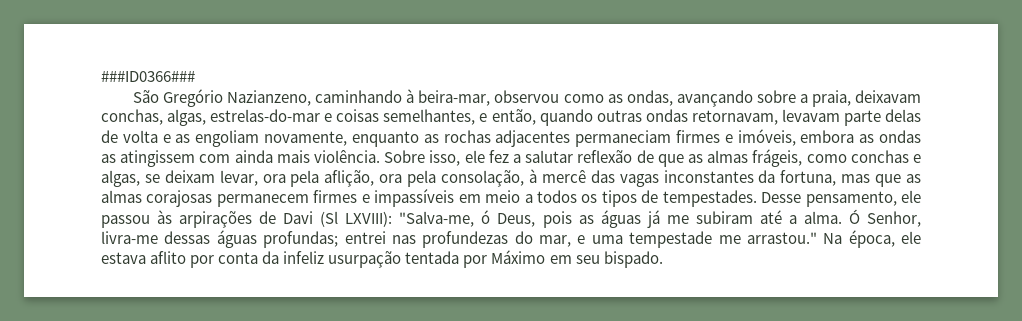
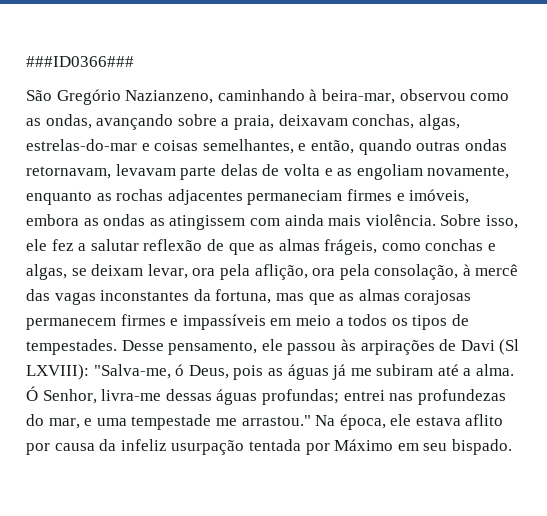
[218,252,259,264] conta -> [54,443,95,451] causa

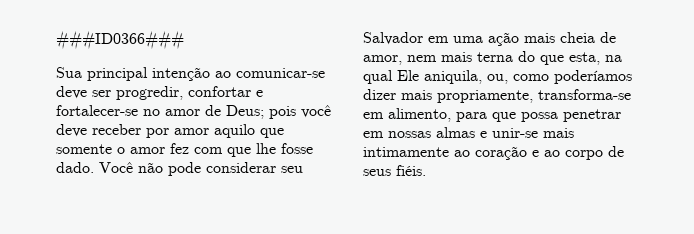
[26,89,510,105] [26,114,460,130] [26,139,507,155] [26,164,510,180] [26,189,470,205] [26,214,518,230] [26,239,497,255] [26,264,519,280] [26,289,472,305] [26,314,469,330] [26,339,520,355] [26,364,515,380] [26,386,506,405] [26,414,504,430] [26,439,512,455] São Gregório Nazianzeno, caminhando à beira-mar, observou como as ondas, avançando sobre a praia, deixavam conchas, algas, estrelas-do-mar e coisas semelhantes, e então, quando outras ondas retornavam, levavam parte delas de volta e as engoliam novamente, enquanto as rochas adjacentes permaneciam firmes e imóveis, embora as ondas as atingissem com ainda mais violência. Sobre isso, ele fez a salutar reflexão de que as almas frágeis, como conchas e algas, se deixam levar, ora pela aflição, ora pela consolação, à mercê das vagas inconstantes da fortuna, mas que as almas corajosas permanecem firmes e impassíveis em meio a todos os tipos de tempestades. Desse pensamento, ele passou às arpirações de Davi (Sl LXVIII): "Salva-me, ó Deus, pois as águas já me subiram até a alma. Ó Senhor, livra-me dessas águas profundas; entrei nas profundezas do mar, e uma tempestade me arrastou." Na época, ele estava aflito por causa da infeliz usurpação tentada por Máximo em seu bispado. -> [56,67,325,81] [56,86,263,100] [56,105,331,119] [56,124,284,138] [56,143,313,157] [56,162,303,176] [363,32,616,46] [363,51,622,65] [363,70,632,84] [363,89,631,103] [363,108,621,122] [363,127,574,138] [363,146,624,160] [363,165,426,176] Sua principal intenção ao comunicar-se deve ser progredir, confortar e fortalecer-se no amor de Deus; pois você deve receber por amor aquilo que somente o amor fez com que lhe fosse dado. Você não pode considerar seu Salvador em uma ação mais cheia de amor, nem mais terna do que esta, na qual Ele aniquila, ou, como poderíamos dizer mais propriamente, transforma-se em alimento, para que possa penetrar em nossas almas e unir-se mais intimamente ao coração e ao corpo de seus fiéis.

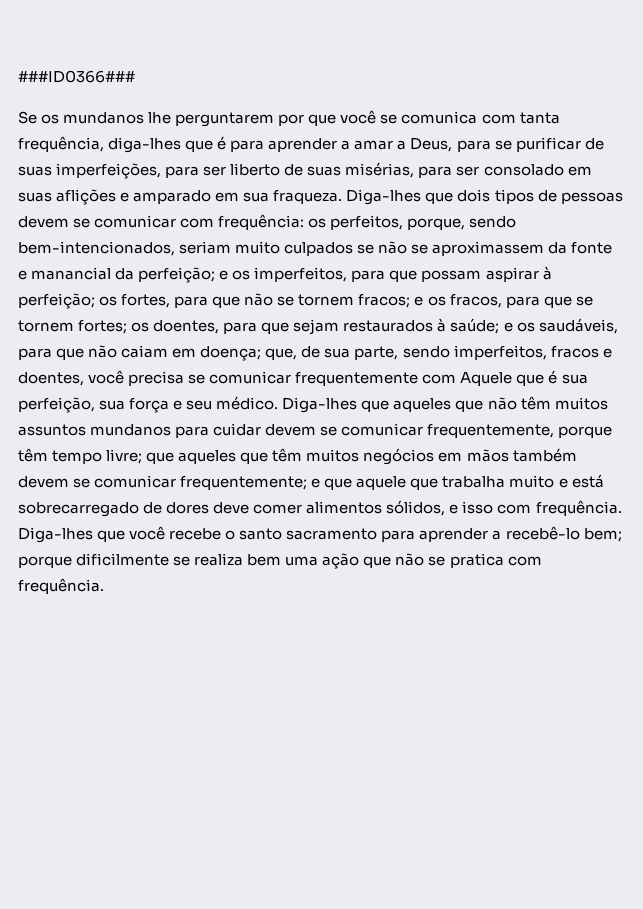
[56,67,325,81] [56,86,263,100] [56,105,331,119] [56,124,284,138] [56,143,313,157] [56,162,303,176] [363,32,616,46] [363,51,622,65] [363,70,632,84] [363,89,631,103] [363,108,621,122] [363,127,574,138] [363,146,624,160] [363,165,426,176] Sua principal intenção ao comunicar-se deve ser progredir, confortar e fortalecer-se no amor de Deus; pois você deve receber por amor aquilo que somente o amor fez com que lhe fosse dado. Você não pode considerar seu Salvador em uma ação mais cheia de amor, nem mais terna do que esta, na qual Ele aniquila, ou, como poderíamos dizer mais propriamente, transforma-se em alimento, para que possa penetrar em nossas almas e unir-se mais intimamente ao coração e ao corpo de seus fiéis. -> [18,110,560,127] [18,136,604,153] [18,162,592,179] [18,189,623,205] [18,214,517,230] [18,241,613,256] [18,266,552,283] [18,293,593,309] [18,318,618,335] [18,345,612,361] [18,370,588,386] [18,396,608,413] [18,423,613,438] [18,448,577,465] [18,474,604,490] [18,500,622,517] [18,526,622,543] [18,553,542,569] [18,578,104,594] Se os mundanos lhe perguntarem por que você se comunica com tanta frequência, diga-lhes que é para aprender a amar a Deus, para se purificar de suas imperfeições, para ser liberto de suas misérias, para ser consolado em suas aflições e amparado em sua fraqueza. Diga-lhes que dois tipos de pessoas devem se comunicar com frequência: os perfeitos, porque, sendo bem-intencionados, seriam muito culpados se não se aproximassem da fonte e manancial da perfeição; e os imperfeitos, para que possam aspirar à perfeição; os fortes, para que não se tornem fracos; e os fracos, para que se tornem fortes; os doentes, para que sejam restaurados à saúde; e os saudáveis, para que não caiam em doença; que, de sua parte, sendo imperfeitos, fracos e doentes, você precisa se comunicar frequentemente com Aquele que é sua perfeição, sua força e seu médico. Diga-lhes que aqueles que não têm muitos assuntos mundanos para cuidar devem se comunicar frequentemente, porque têm tempo livre; que aqueles que têm muitos negócios em mãos também devem se comunicar frequentemente; e que aquele que trabalha muito e está sobrecarregado de dores deve comer alimentos sólidos, e isso com frequência. Diga-lhes que você recebe o santo sacramento para aprender a recebê-lo bem; porque dificilmente se realiza bem uma ação que não se pratica com frequência.

